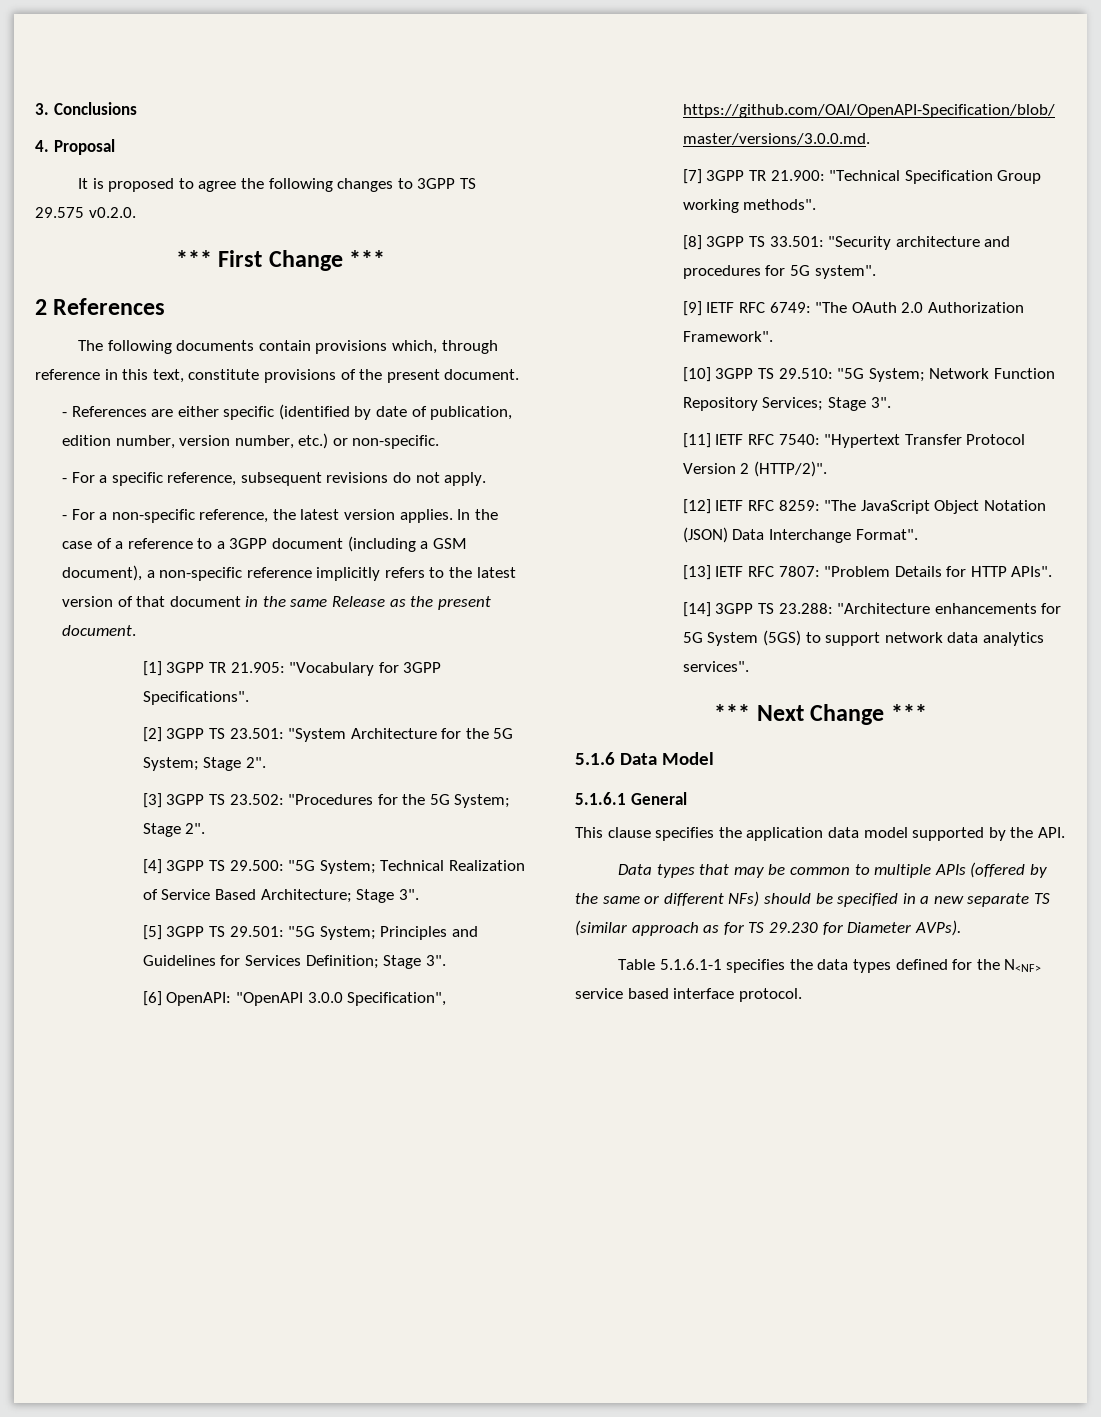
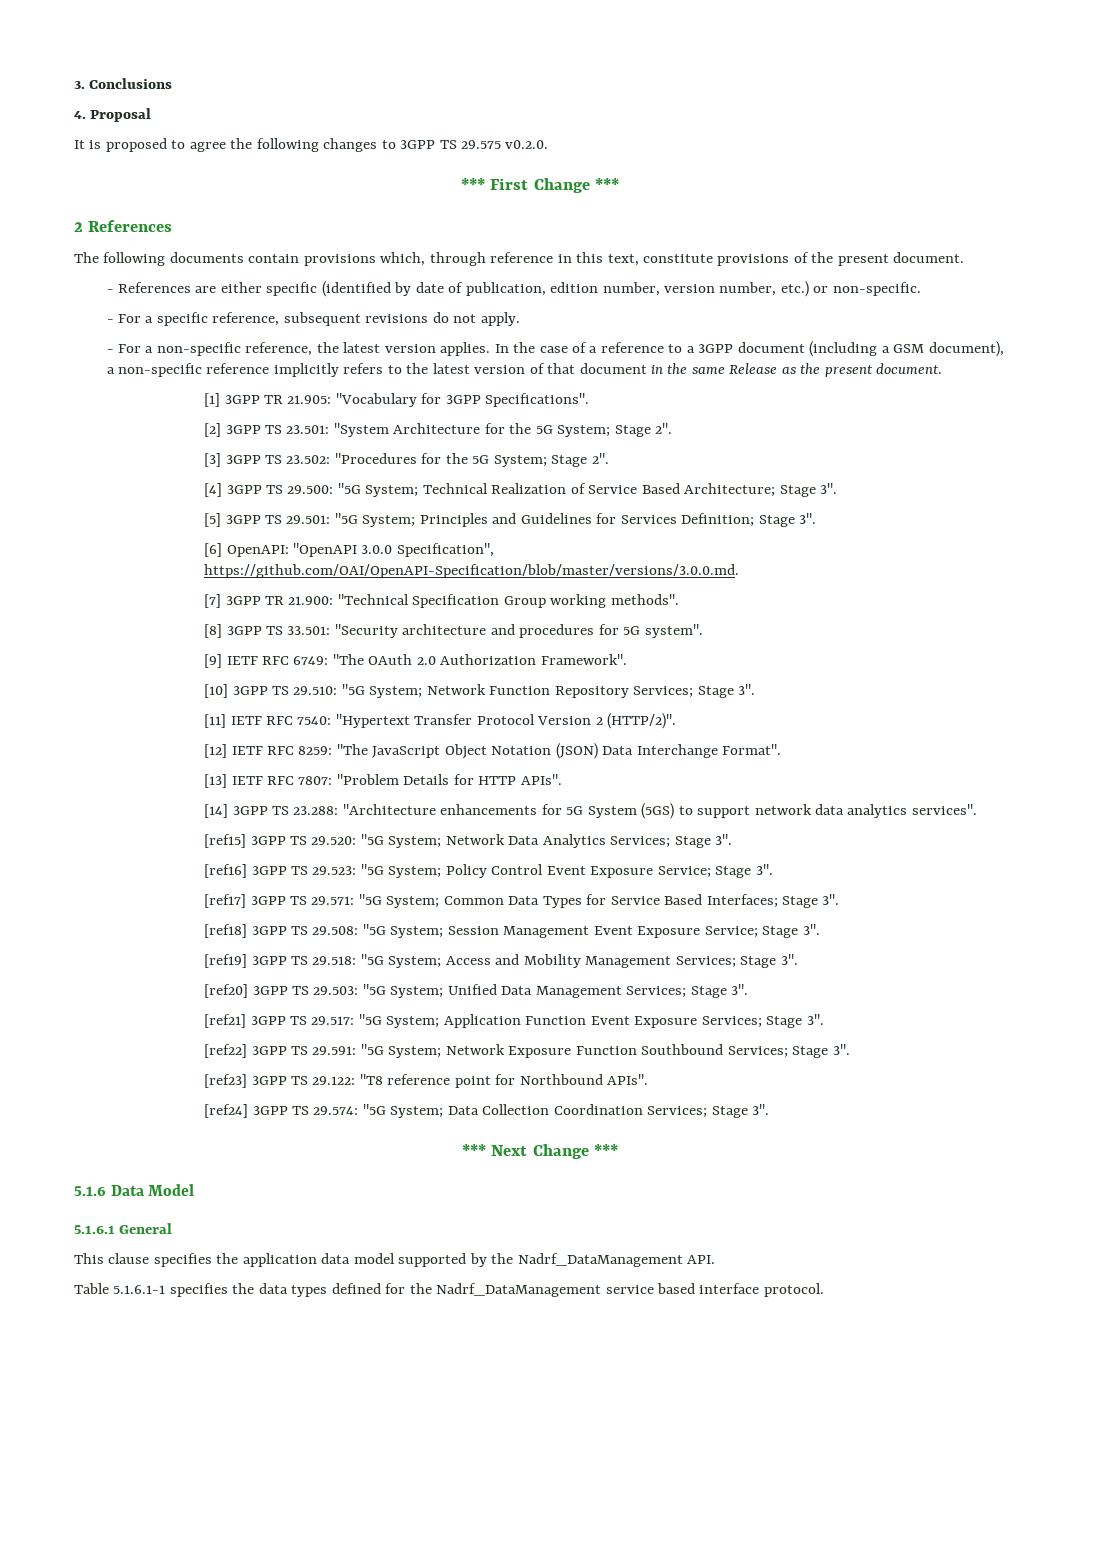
(749, 666) none -> [204,834,733,848] [204,864,773,878] [204,894,840,908] [204,924,820,938] [204,954,798,968] [204,984,749,998] [204,1014,824,1028] [204,1044,850,1058] [204,1074,649,1088] [204,1104,770,1118] // [ref15] 3GPP TS 29.520: "5G System; Network Data Analytics Services; Stage 3". // [ref16] 3GPP TS 29.523: "5G System; Policy Control Event Exposure Service; Stage 3". // [ref17] 3GPP TS 29.571: "5G System; Common Data Types for Service Based Interfaces; Stage 3". // [ref18] 3GPP TS 29.508: "5G System; Session Management Event Exposure Service; Stage 3". // [ref19] 3GPP TS 29.518: "5G System; Access and Mobility Management Services; Stage 3". // [ref20] 3GPP TS 29.503: "5G System; Unified Data Management Services; Stage 3". // [ref21] 3GPP TS 29.517: "5G System; Application Function Event Exposure Services; Stage 3". // [ref22] 3GPP TS 29.591: "5G System; Network Exposure Function Southbound Services; Stage 3". // [ref23] 3GPP TS 29.122: "T8 reference point for Northbound APIs". // [ref24] 3GPP TS 29.574: "5G System; Data Collection Coordination Services; Stage 3".
(1034, 832) none -> [517,1253,683,1267] Nadrf_DataManagement
[617,862,1047,878] [575,891,1051,907] [575,920,961,936] // Data types that may be common to multiple APIs (offered by the same or different NFs) should be specified in a new separate TS (similar approach as for TS 29.230 for Diameter AVPs). -> (716, 1259) none
[1004,959,1042,972] N<NF> -> [436,1283,602,1297] Nadrf_DataManagement

